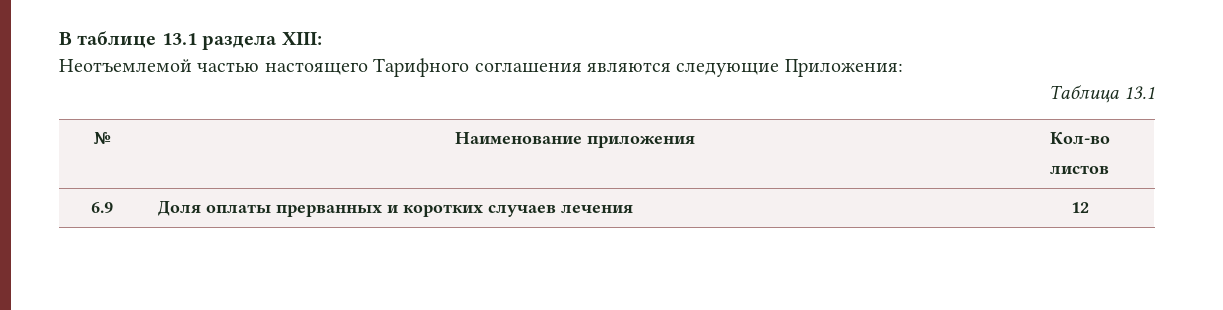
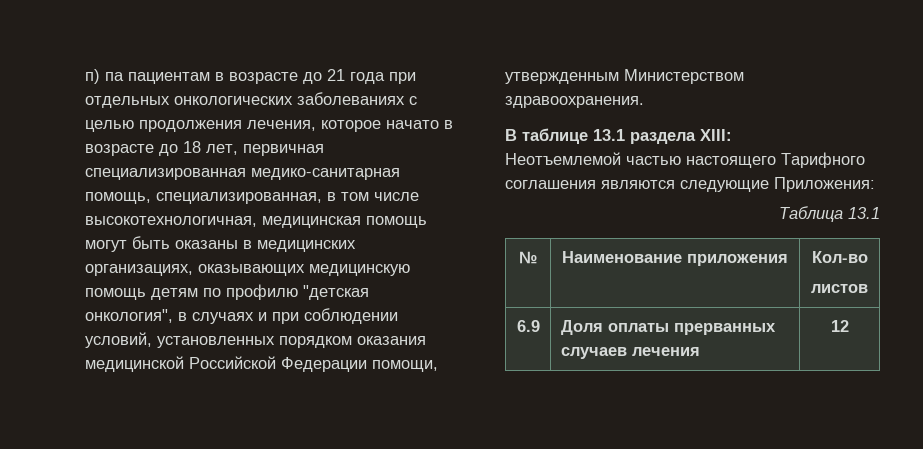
(59, 38) none -> [85,69,416,84] [85,92,417,108] [85,120,453,132] [85,141,324,156] [85,168,400,180] [85,192,419,204] [85,216,427,228] [85,236,356,252] [85,264,410,276] [85,284,369,300] [85,308,398,324] [85,332,426,348] [85,356,438,372] [505,69,744,84] [505,96,644,108] п) па пациентам в возрасте до 21 года при отдельных онкологических заболеваниях с целью продолжения лечения, которое начато в возрасте до 18 лет, первичная специализированная медико-санитарная помощь, специализированная, в том числе высокотехнологичная, медицинская помощь могут быть оказаны в медицинских организациях, оказывающих медицинскую помощь детям по профилю "детская онкология", в случаях и при соблюдении условий, установленных порядком оказания медицинской Российской Федерации помощи, утвержденным Министерством здравоохранения. //
[386,204,483,217] и коротких -> (776, 329) none

